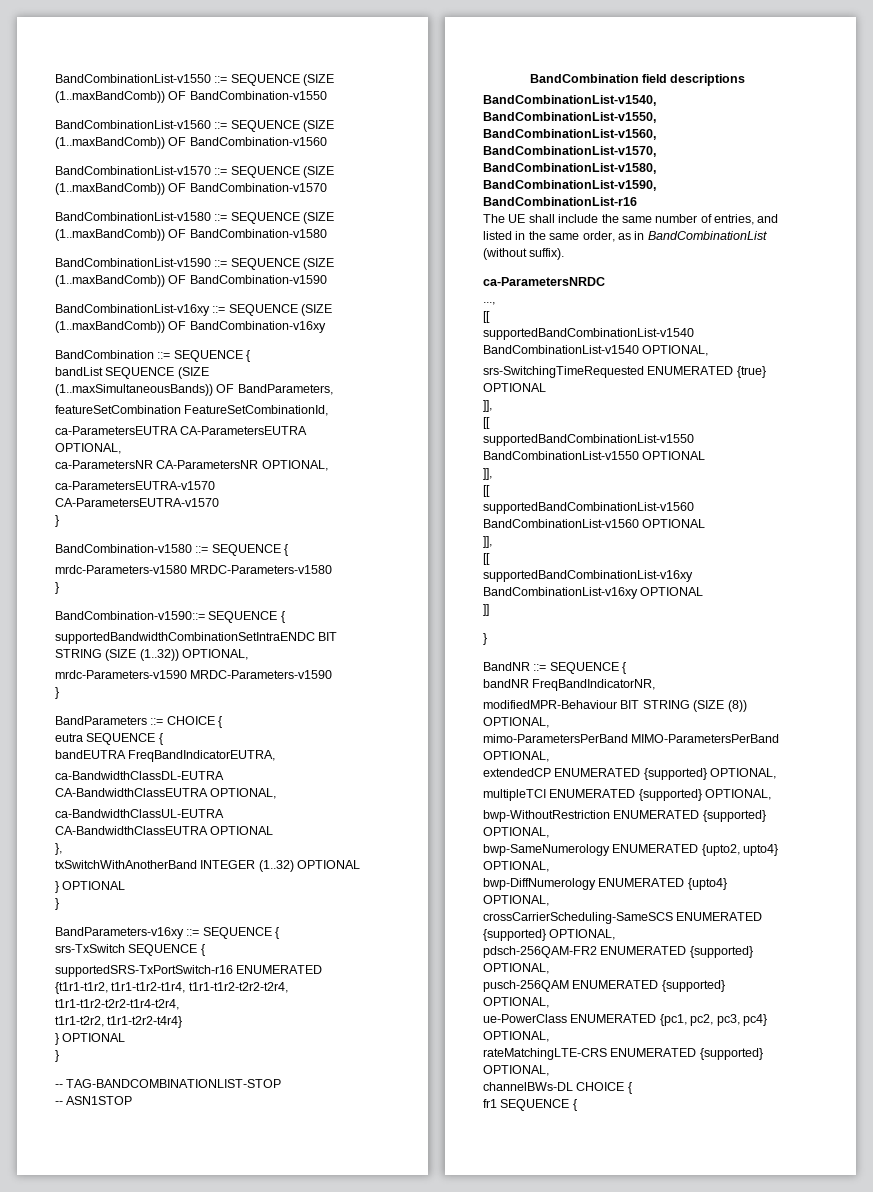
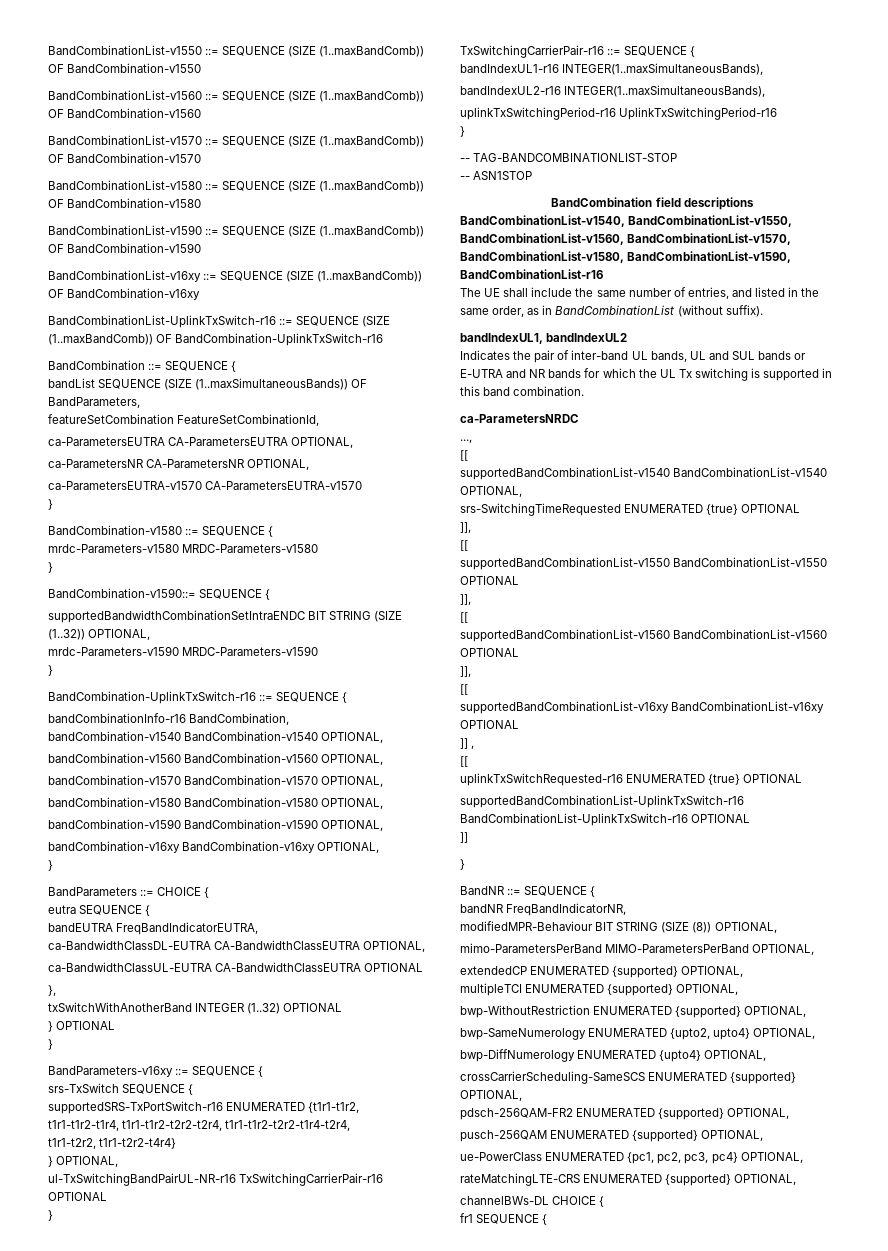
(326, 327) none -> [48,315,391,328] [48,333,384,346] // BandCombinationList-UplinkTxSwitch-r16 ::= SEQUENCE (SIZE (1..maxBandComb)) OF BandCombination-UplinkTxSwitch-r16
(59, 693) none -> [48,691,348,704] [48,713,290,725] [48,731,384,743] [48,753,384,765] [48,775,384,787] [48,797,384,809] [48,819,384,831] [48,841,380,853] [48,860,53,871] // BandCombination-UplinkTxSwitch-r16 ::= SEQUENCE { // bandCombinationInfo-r16 BandCombination, // bandCombination-v1540 BandCombination-v1540 OPTIONAL, // bandCombination-v1560 BandCombination-v1560 OPTIONAL, // bandCombination-v1570 BandCombination-v1570 OPTIONAL, // bandCombination-v1580 BandCombination-v1580 OPTIONAL, // bandCombination-v1590 BandCombination-v1590 OPTIONAL, // bandCombination-v16xy BandCombination-v16xy OPTIONAL, // }
[62,1033,126,1042] [55,1050,59,1062] OPTIONAL // } -> [56,1156,119,1167] [48,1173,384,1186] [48,1192,107,1201] [48,1210,53,1221] [460,45,696,58] [460,63,764,75] [460,85,766,97] [460,107,778,120] [460,126,465,137] OPTIONAL, // ul-TxSwitchingBandPairUL-NR-r16 TxSwitchingCarrierPair-r16 OPTIONAL // } // TxSwitchingCarrierPair-r16 ::= SEQUENCE { // bandIndexUL1-r16 INTEGER(1..maxSimultaneousBands), // bandIndexUL2-r16 INTEGER(1..maxSimultaneousBands), // uplinkTxSwitchingPeriod-r16 UplinkTxSwitchingPeriod-r16 // }
(565, 254) none -> [460,333,628,344] [460,350,807,363] [460,368,833,381] [460,386,585,396] // bandIndexUL1, bandIndexUL2 // Indicates the pair of inter-band UL bands, UL and SUL bands or E-UTRA and NR bands for which the UL Tx switching is supported in this band combination.
(704, 591) none -> [460,738,475,749] [460,756,468,767] [460,773,803,786] [460,795,744,808] [460,813,751,826] // ]] , // [[ // uplinkTxSwitchRequested-r16 ENUMERATED {true} OPTIONAL // supportedBandCombinationList-UplinkTxSwitch-r16 BandCombinationList-UplinkTxSwitch-r16 OPTIONAL

